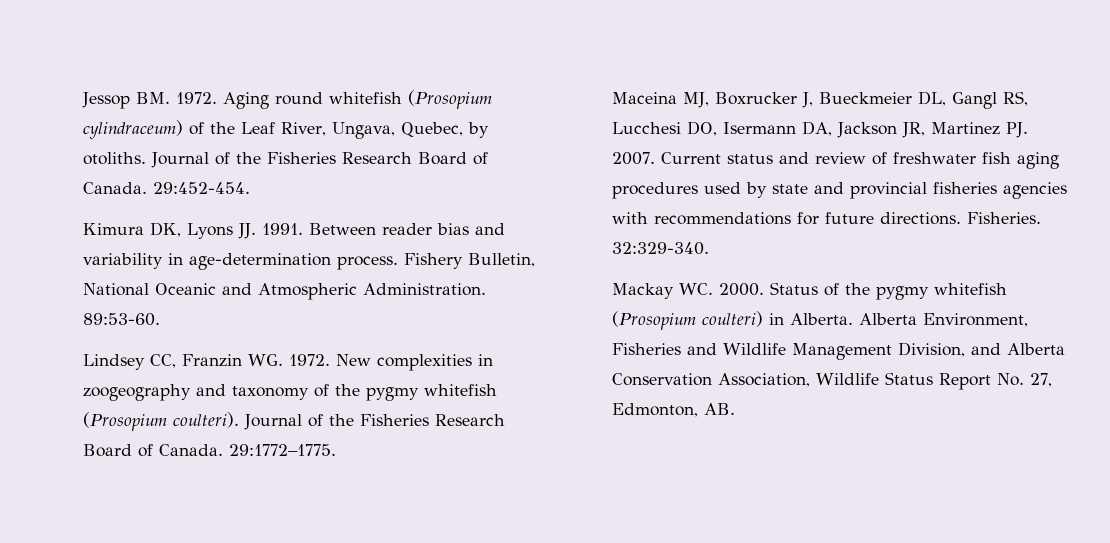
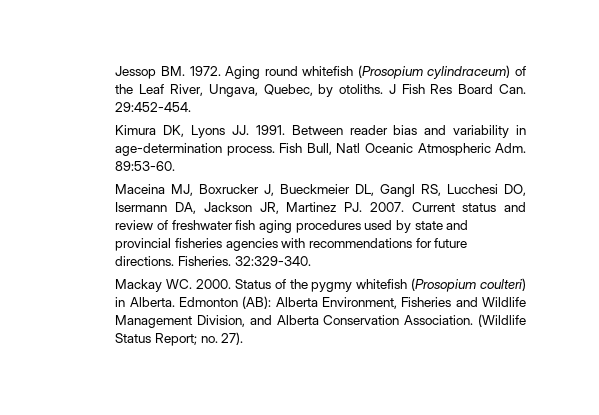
[150,152,488,168] [82,182,147,194] Journal of the Fisheries Research Board of Canada. -> [388,84,526,94] J Fish Res Board Can.
[403,253,535,269] [82,283,486,300] [82,313,160,326] [82,354,493,371] [82,384,497,401] [82,412,505,431] [82,444,336,457] Fishery Bulletin, National Oceanic and Atmospheric Administration. 89:53-60. // Lindsey CC, Franzin WG. 1972. New complexities in zoogeography and taxonomy of the pygmy whitefish (Prosopium coulteri). Journal of the Fisheries Research Board of Canada. 29:1772–1775. -> [279,143,526,156] [115,161,176,171] Fish Bull, Natl Oceanic Atmospheric Adm. 89:53-60.
(853, 319) none -> [179,296,272,309] Edmonton (AB):
[717,372,1052,390] [611,403,735,417] Association, Wildlife Status Report No. 27, Edmonton, AB. -> [404,314,526,327] [115,332,244,346] Association. (Wildlife Status Report; no. 27).

